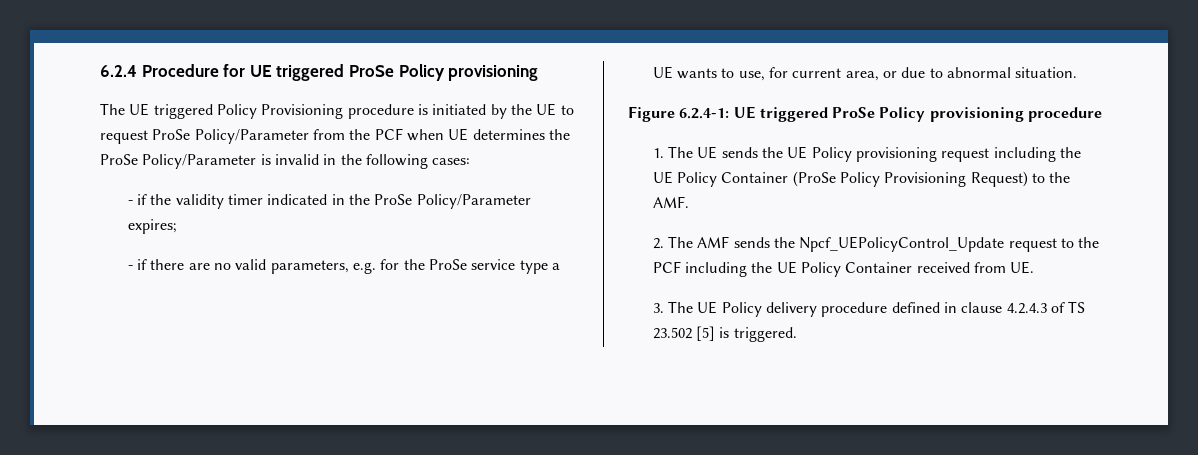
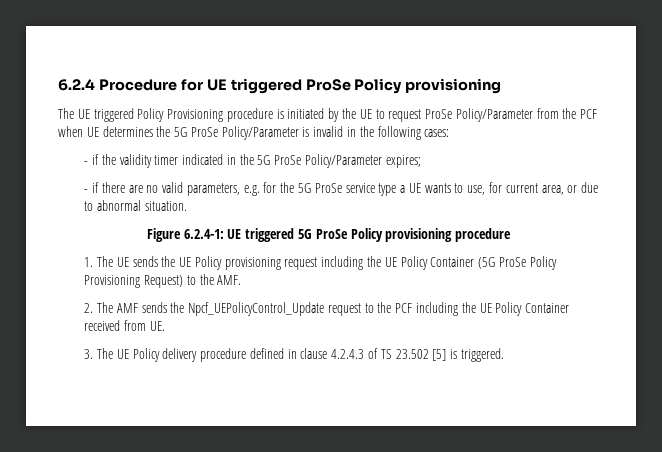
(570, 134) none -> [174,127,188,137] 5G
(371, 199) none -> [257,155,271,165] 5G
(425, 264) none -> [297,183,311,193] 5G
(828, 114) none -> [298,229,312,239] 5G
[792,171,836,187] (ProSe -> [478,257,526,269] (5G ProSe

